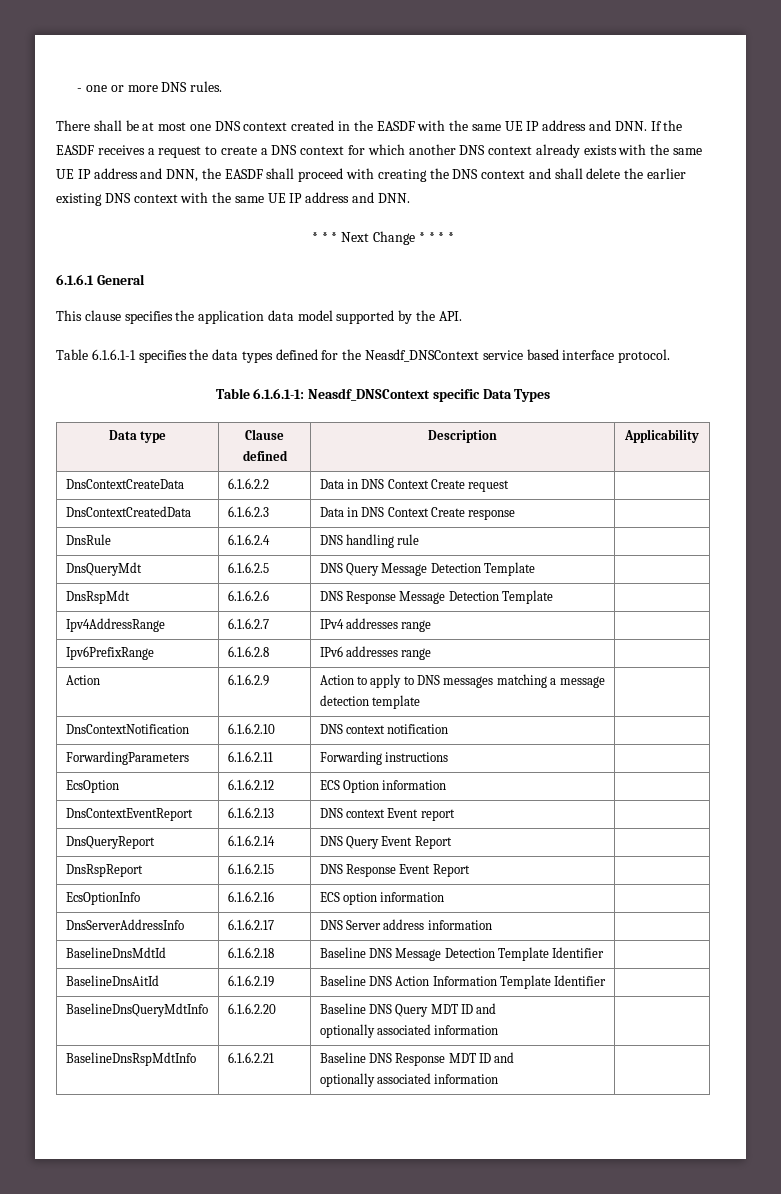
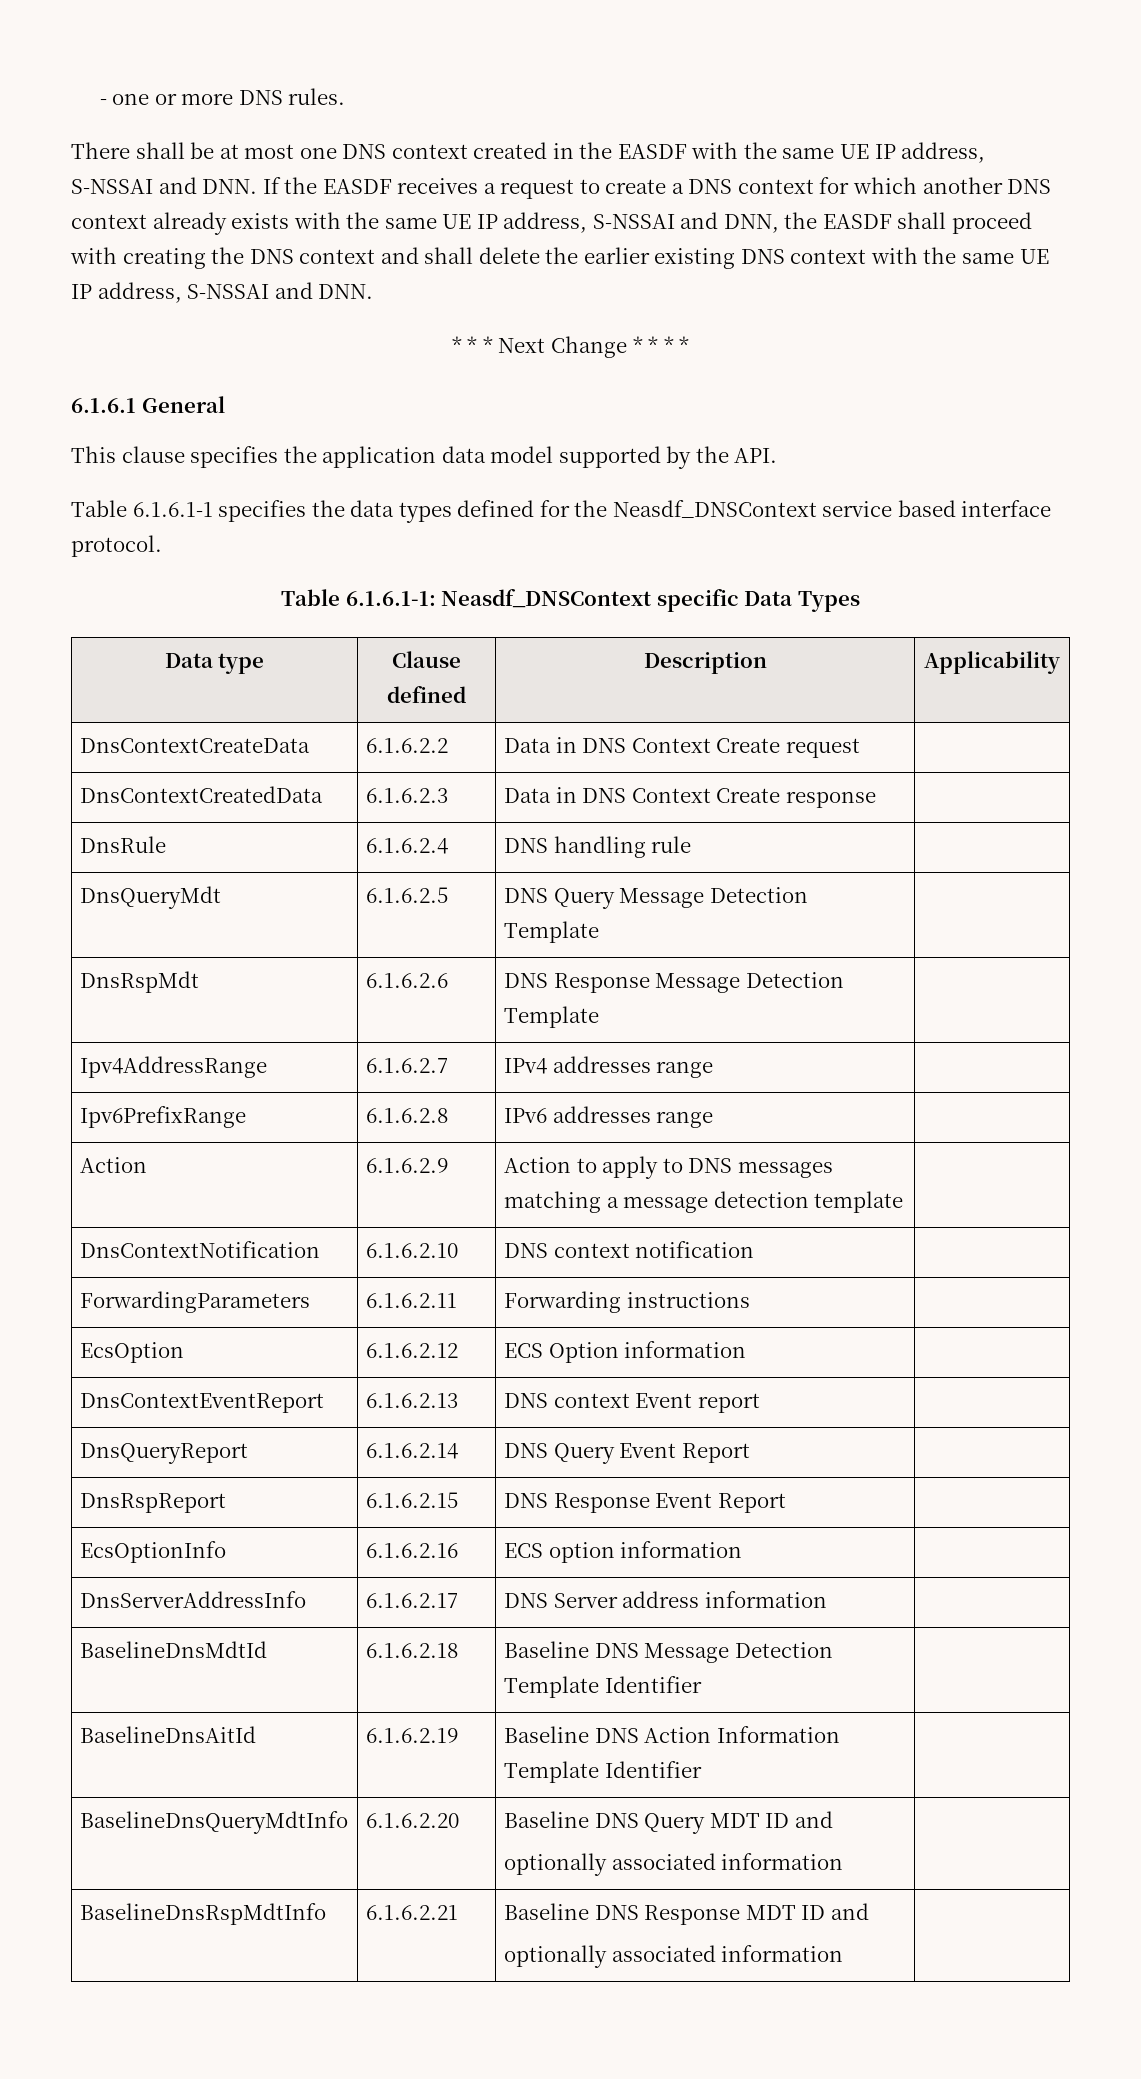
[542,120,587,131] address -> [901,142,986,163] [71,179,153,194] address, S-NSSAI
[93,168,138,179] address -> [503,212,675,233] address, S-NSSAI
[305,192,350,203] address -> [97,282,270,303] address, S-NSSAI

